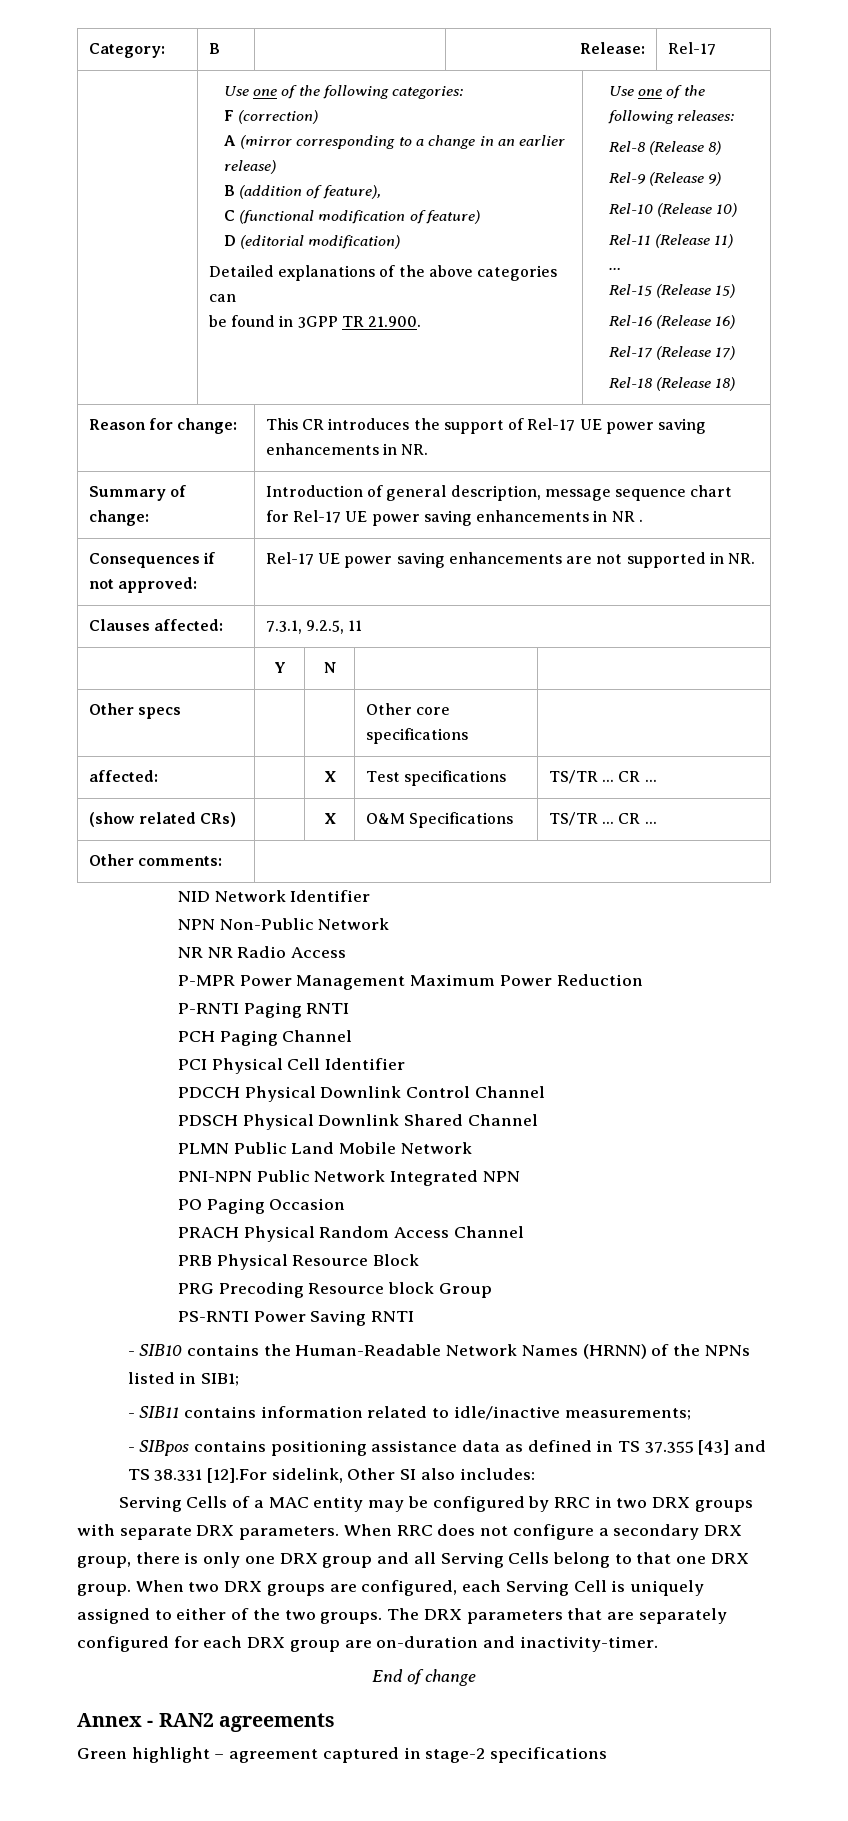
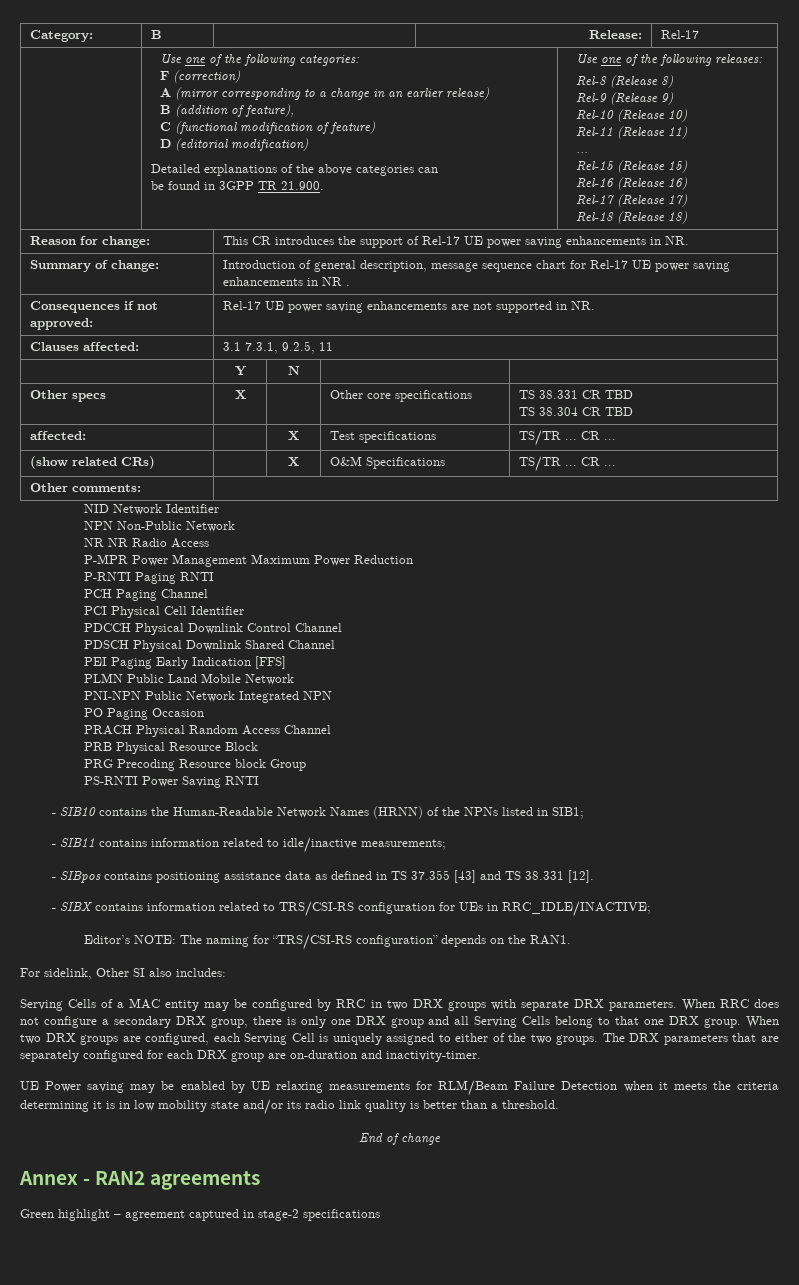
(223, 625) none -> [222,342,241,351] 3.1
(181, 713) none -> [234,390,246,399] X
(468, 736) none -> [518,390,633,399] [518,407,633,416] TS 38.331 CR TBD // TS 38.304 CR TBD
(538, 1120) none -> [83,656,286,669] // PEI Paging Early Indication [FFS]
[206,1468,267,1483] [12].For -> [567,870,594,883] [51,901,651,917] [83,934,571,950] [20,968,40,977] [12]. // - SIBX contains information related to TRS/CSI-RS configuration for UEs in RRC_IDLE/INACTIVE; // Editor’s NOTE: The naming for “TRS/CSI-RS configuration” depends on the RAN1. // For
(658, 1644) none -> [20,1080,779,1096] [20,1099,559,1115] // UE Power saving may be enabled by UE relaxing measurements for RLM/Beam Failure Detection when it meets the criteria determining it is in low mobility state and/or its radio link quality is better than a threshold.

